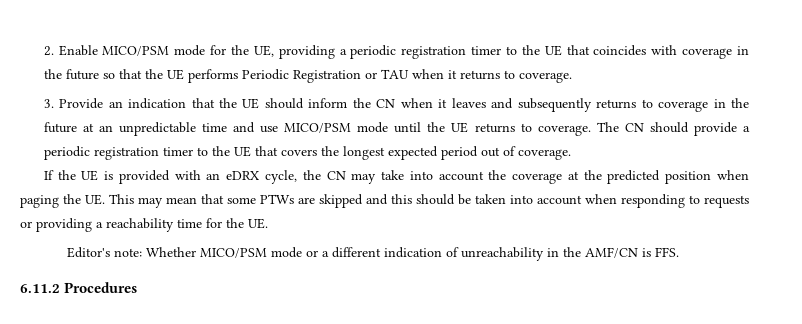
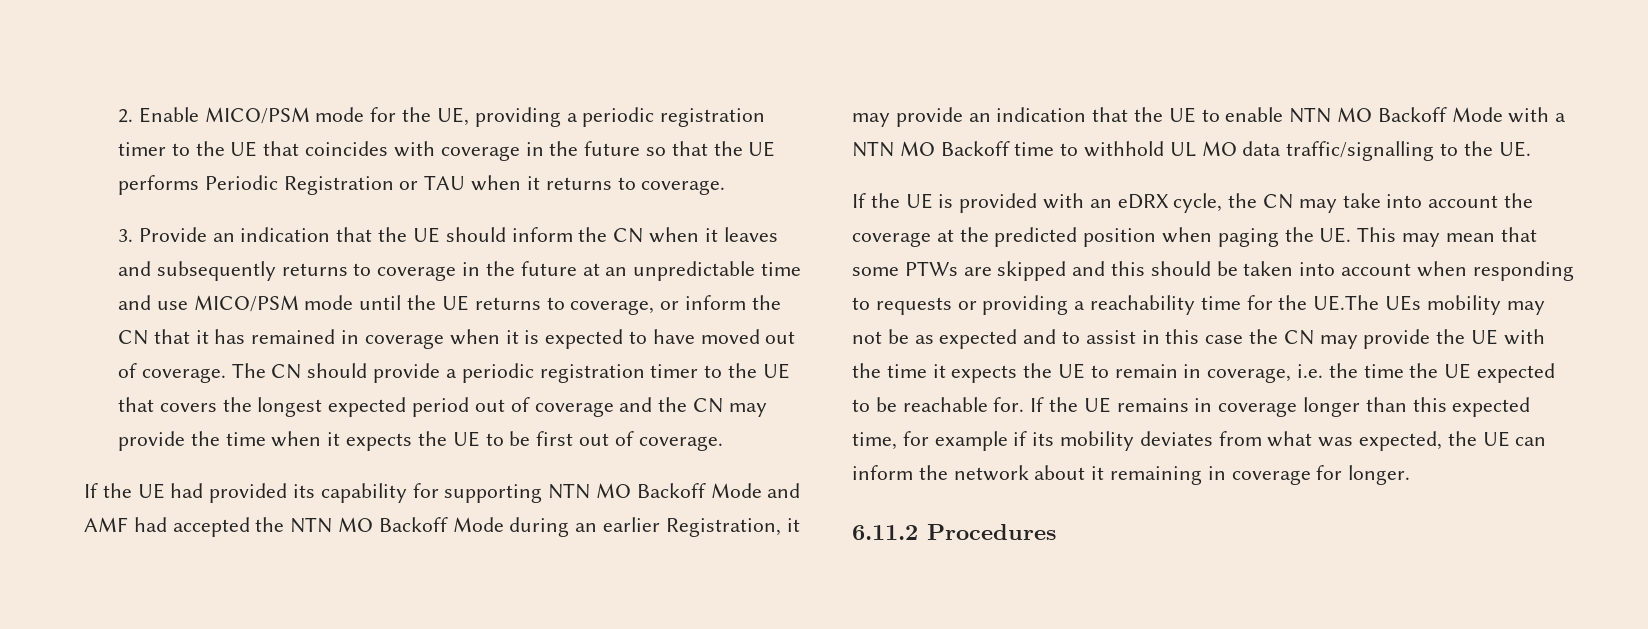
(532, 127) none -> [570,295,781,315] [118,329,796,349] [118,363,138,378] coverage, or inform the CN that it has remained in coverage when it is expected to have moved out of
[517,149,571,160] coverage. -> [534,397,767,417] [118,431,723,451] [84,483,801,503] [84,517,800,537] [852,107,1567,127] [852,141,1531,161] coverage and the CN may provide the time when it expects the UE to be first out of coverage. // If the UE had provided its capability for supporting NTN MO Backoff Mode and AMF had accepted the NTN MO Backoff Mode during an earlier Registration, it may provide an indication that the UE to enable NTN MO Backoff Mode with a NTN MO Backoff time to withhold UL MO data traffic/signalling to the UE.
[248,218,268,229] [67,247,680,261] UE. // Editor's note: Whether MICO/PSM mode or a different indication of unreachability in the AMF/CN is FFS. -> [1313,295,1545,315] [852,329,1545,349] [852,363,1556,383] [852,397,1531,417] [852,431,1547,451] [852,465,1411,485] UE.The UEs mobility may not be as expected and to assist in this case the CN may provide the UE with the time it expects the UE to remain in coverage, i.e. the time the UE expected to be reachable for. If the UE remains in coverage longer than this expected time, for example if its mobility deviates from what was expected, the UE can inform the network about it remaining in coverage for longer.

